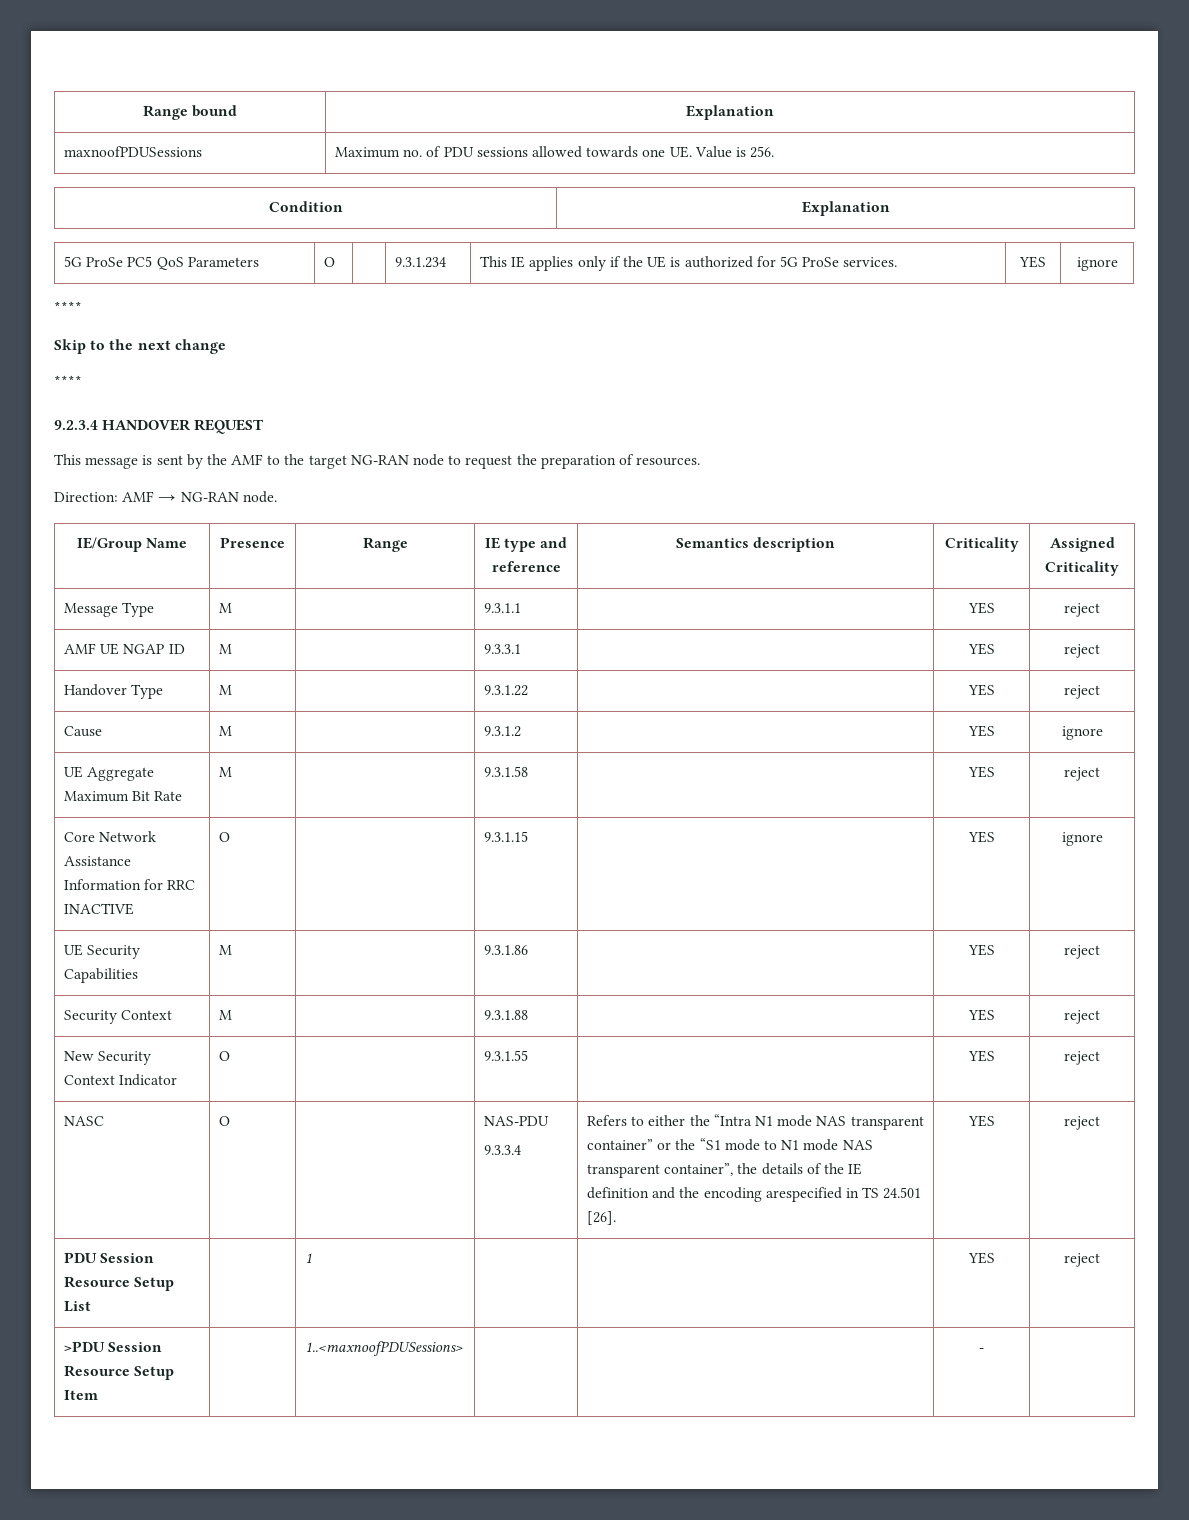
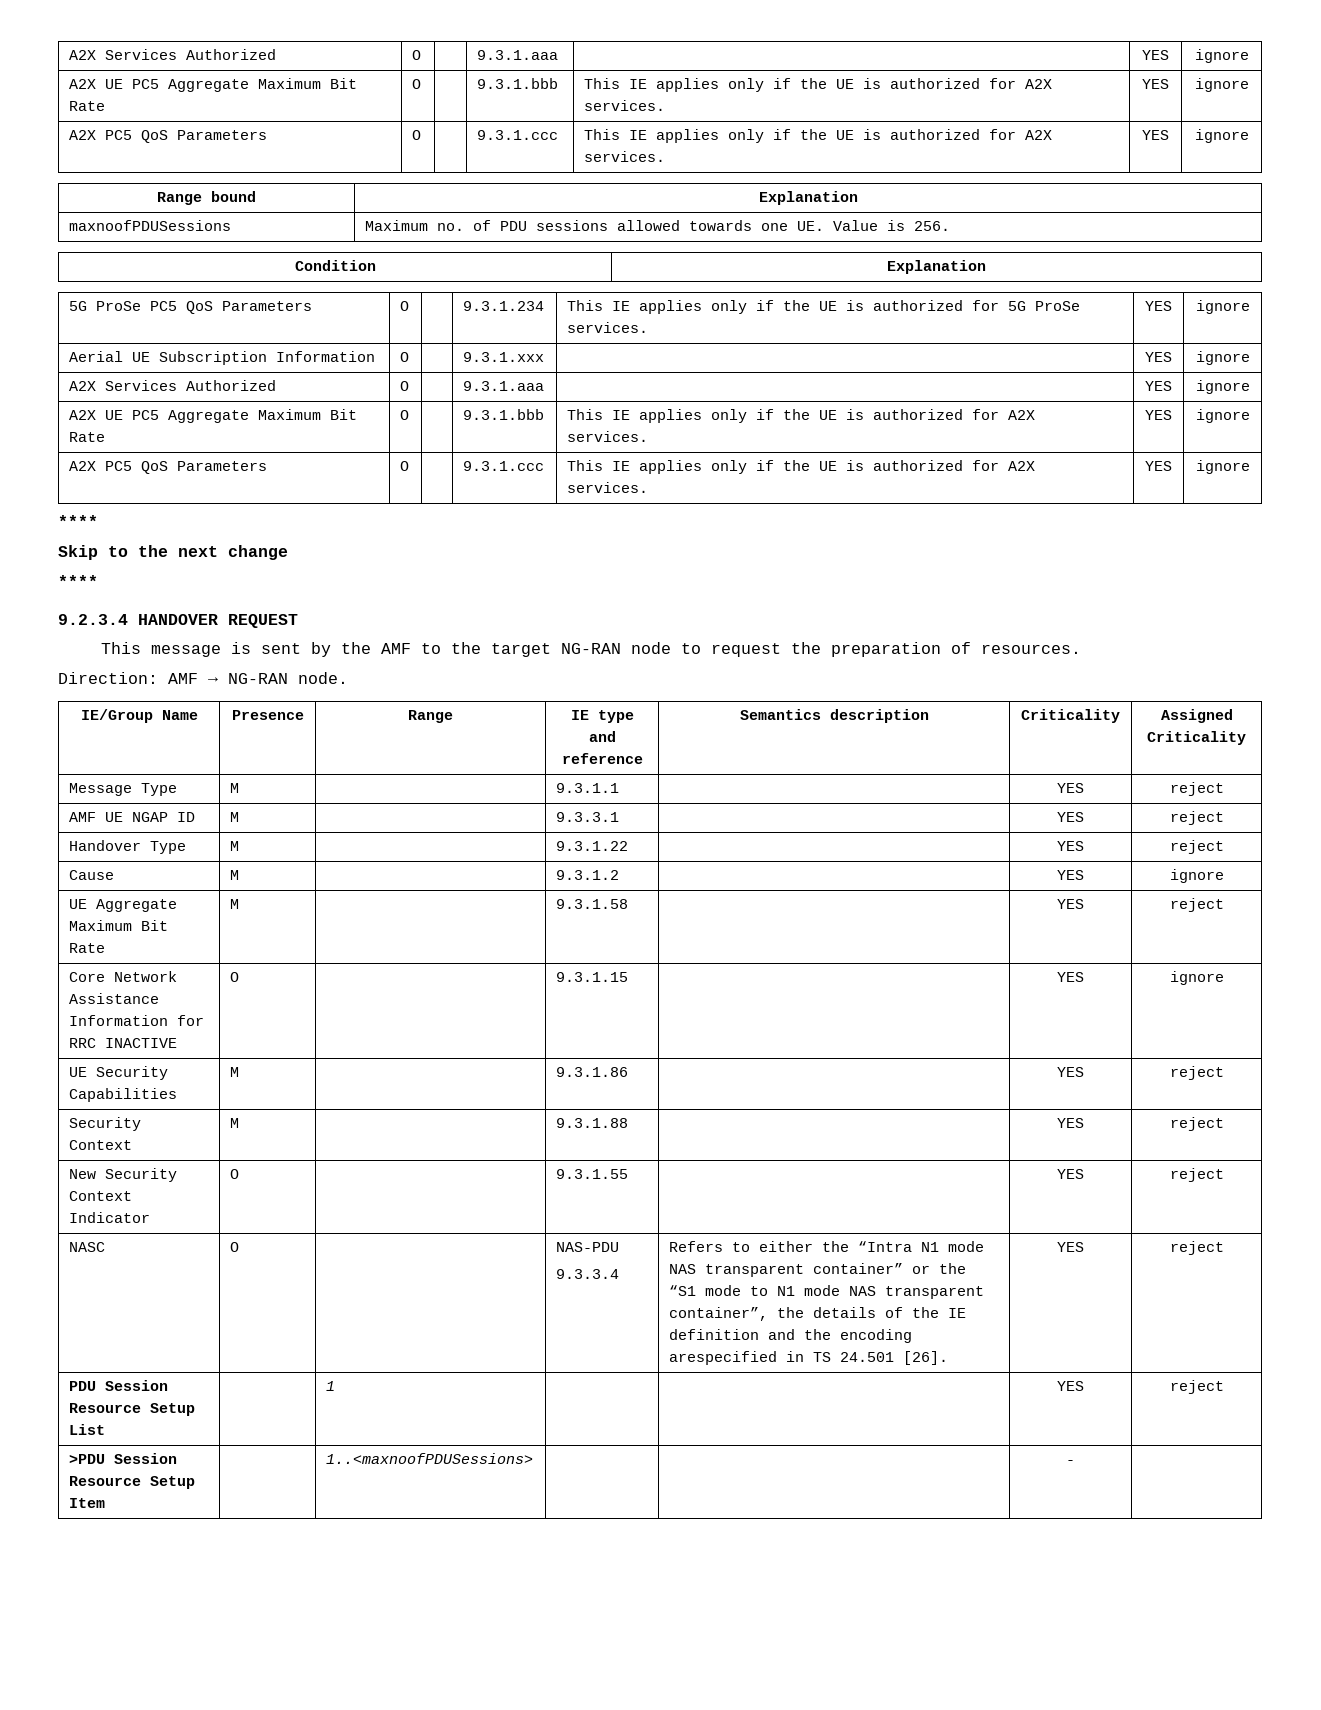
(142, 112) none -> [69,49,277,60] [412,50,422,60] [477,50,559,60] [1142,50,1169,60] [1194,49,1249,63] [69,78,358,92] [69,101,106,111] [412,79,422,89] [477,78,559,89] [584,78,1053,92] [584,100,666,111] [1142,79,1169,89] [1194,78,1249,92] [69,130,268,143] [412,130,422,140] [477,130,559,140] [584,129,1053,143] [584,151,666,162] [1142,130,1169,140] [1194,129,1249,143] A2X Services Authorized | O | | 9.3.1.aaa | | YES | ignore // A2X UE PC5 Aggregate Maximum Bit Rate | O | | 9.3.1.bbb | This IE applies only if the UE is authorized for A2X services. | YES | ignore // A2X PC5 QoS Parameters | O | | 9.3.1.ccc | This IE applies only if the UE is authorized for A2X services. | YES | ignore //
(1118, 264) none -> [69,351,376,365] [400,352,410,362] [463,352,545,362] [1145,352,1172,362] [1195,351,1250,365] [69,380,277,391] [400,381,410,391] [463,381,545,391] [1145,381,1172,391] [1195,380,1250,394] [69,409,358,423] [69,432,106,442] [400,410,410,420] [463,409,545,420] [567,409,1036,423] [567,431,649,442] [1145,410,1172,420] [1195,409,1250,423] [69,461,268,474] [400,461,410,471] [463,461,545,471] [567,460,1036,474] [567,482,649,493] [1145,461,1172,471] [1195,460,1250,474] // Aerial UE Subscription Information | O | | 9.3.1.xxx | | YES | ignore // A2X Services Authorized | O | | 9.3.1.aaa | | YES | ignore // A2X UE PC5 Aggregate Maximum Bit Rate | O | | 9.3.1.bbb | This IE applies only if the UE is authorized for A2X services. | YES | ignore // A2X PC5 QoS Parameters | O | | 9.3.1.ccc | This IE applies only if the UE is authorized for A2X services. | YES | ignore

